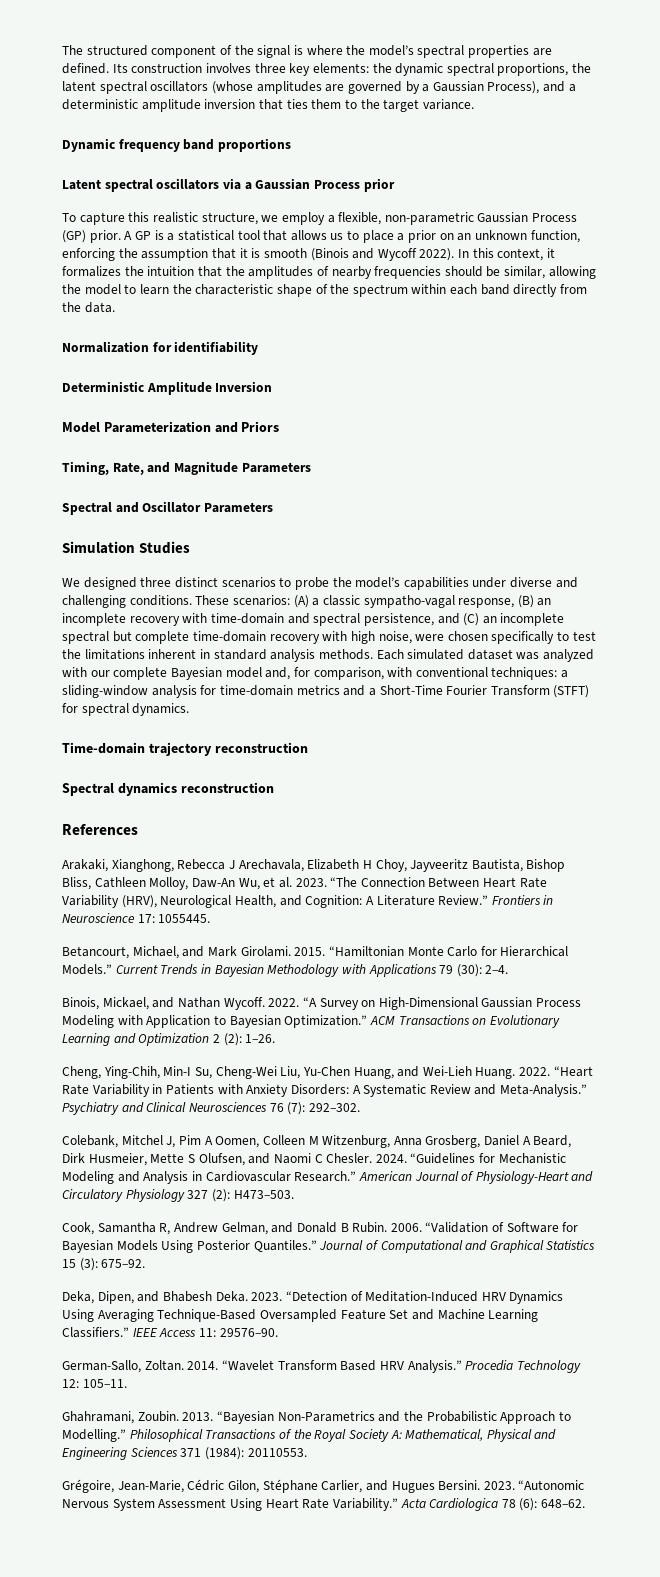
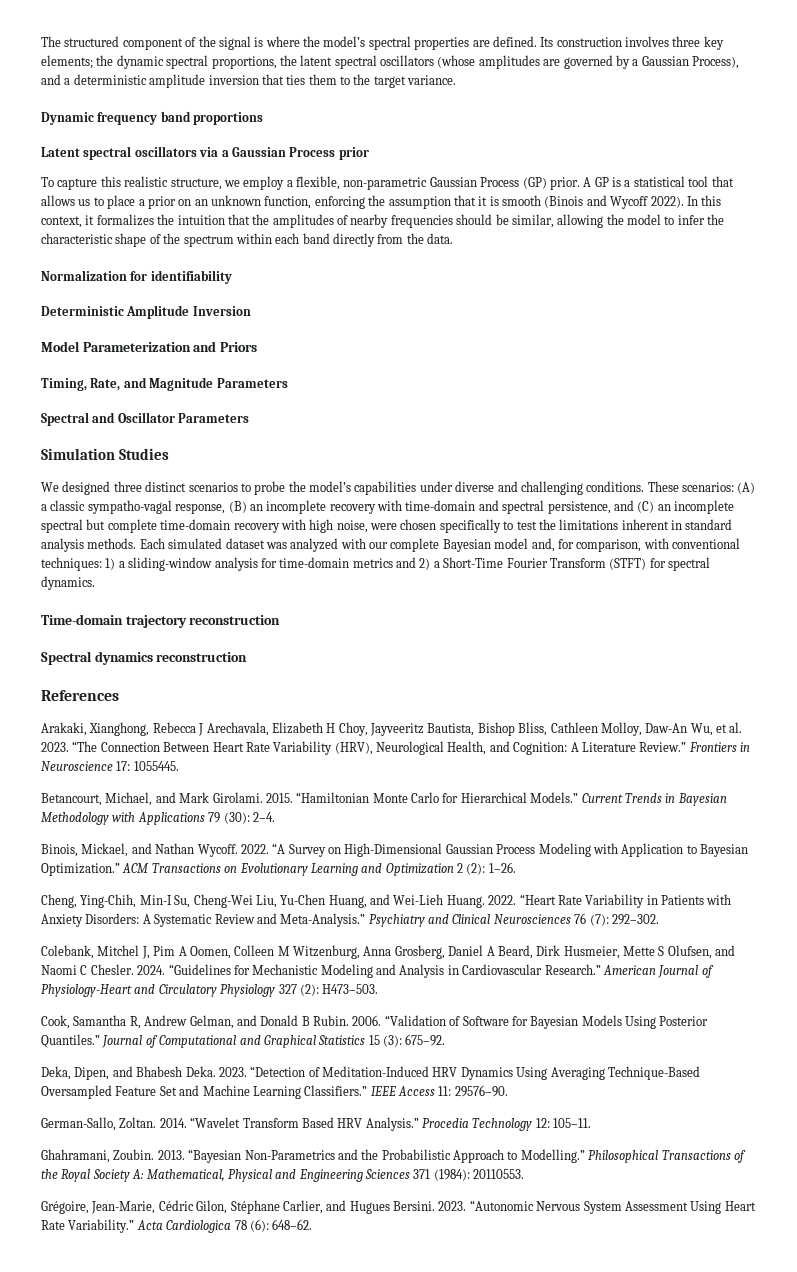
[312,63,369,73] elements: -> [41,55,93,69] elements;
[139,284,169,295] learn -> [677,215,705,225] infer
(558, 673) none -> [105,558,116,570] 1)
(366, 690) none -> [419,558,431,570] 2)

